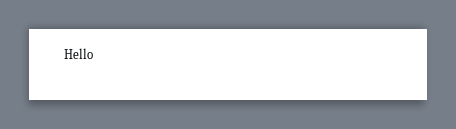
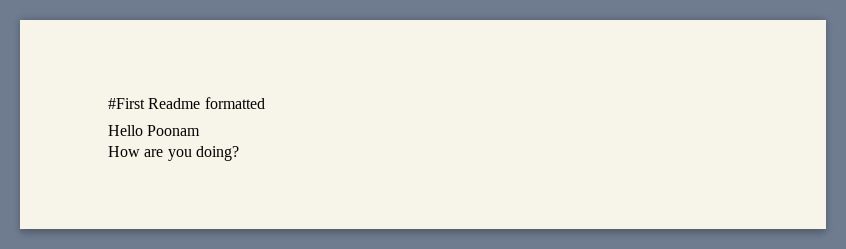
[64,48,93,59] Hello -> [108,97,265,109] [108,125,201,136] [108,146,239,161] #First Readme formatted // Hello Poonam // How are you doing?

